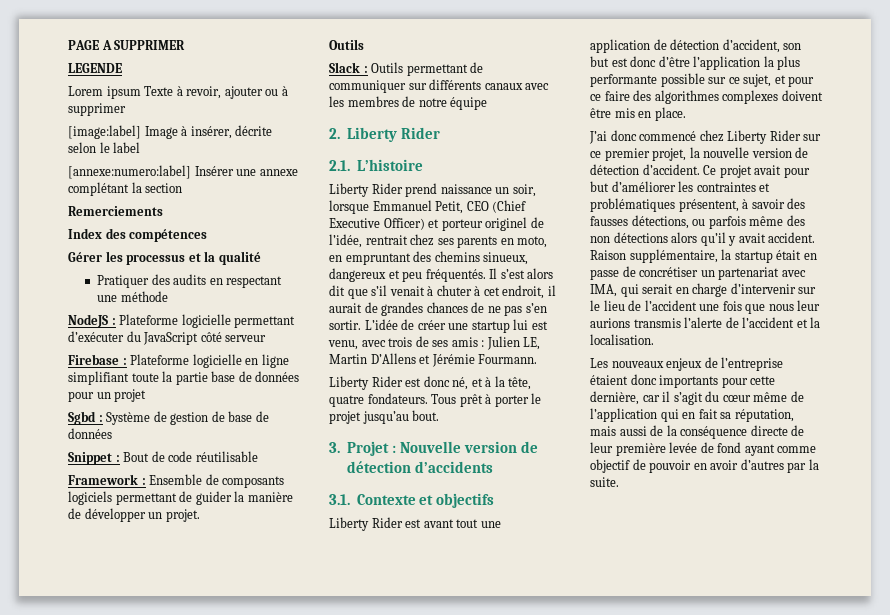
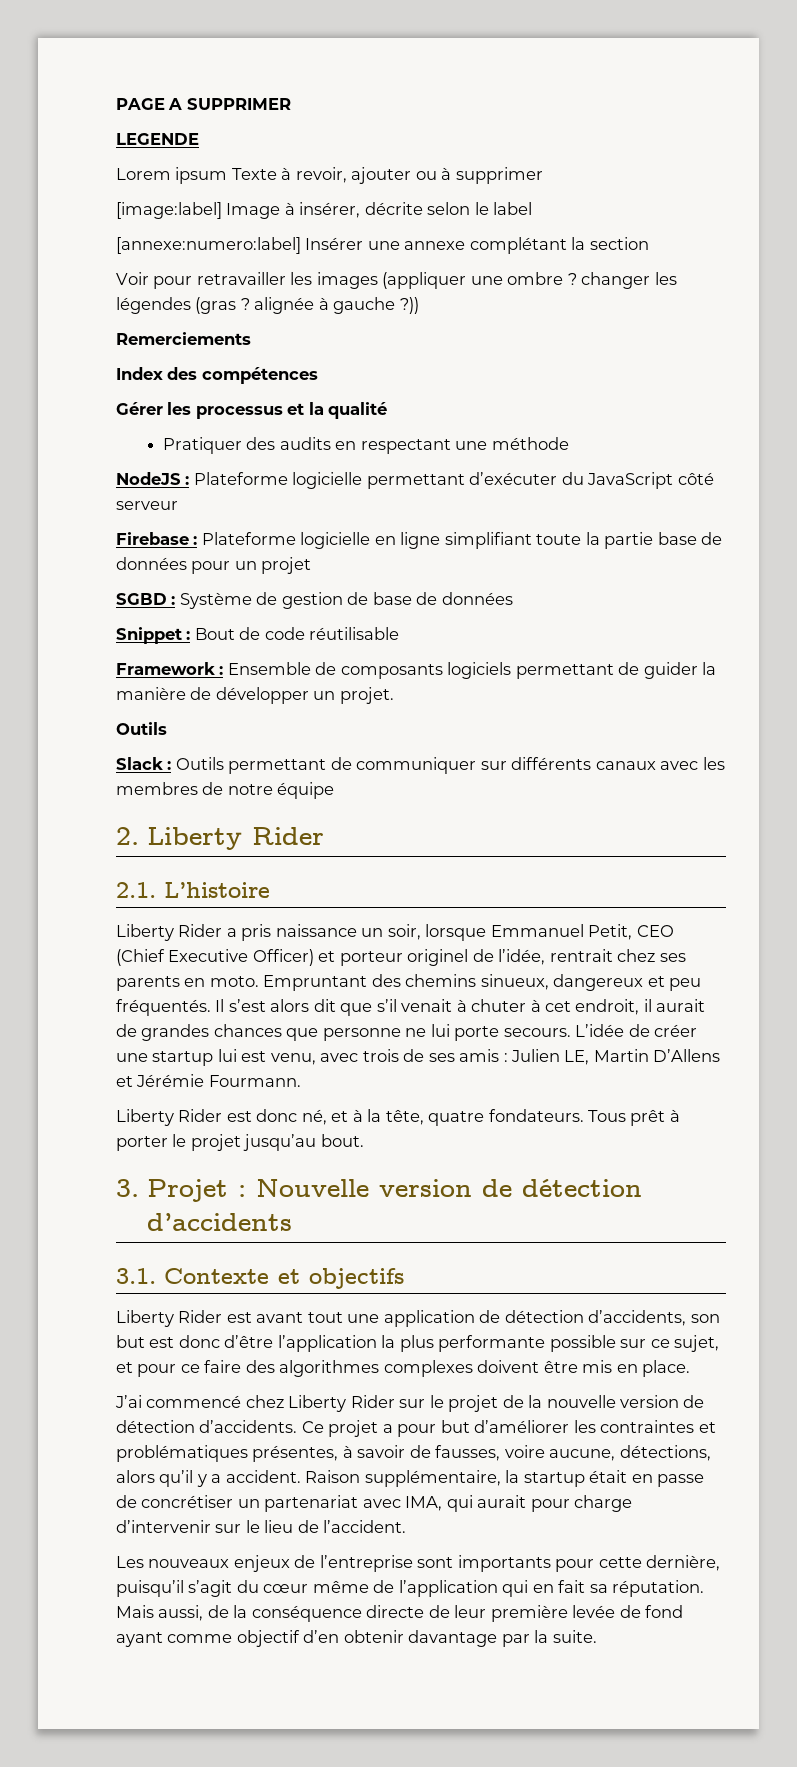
(183, 188) none -> [116,272,677,289] [116,297,419,314] // Voir pour retravailler les images (appliquer une ombre ? changer les légendes (gras ? alignée à gauche ?))
[68,411,96,425] Sgbd -> [116,593,167,605] SGBD
[405,183,438,197] prend -> [226,924,272,941] a pris
[517,236,548,248] [329,253,411,265] moto, en empruntant -> [209,975,368,991] moto. Empruntant
[471,302,547,316] [329,320,361,330] de ne pas s’en sortir. -> [286,1024,571,1041] que personne ne lui porte secours.
[722,39,780,53] d’accident, -> [588,1310,687,1326] d’accidents,
[610,130,637,141] donc -> (142, 1401) none
[590,148,687,161] ce premier projet, -> [429,1395,524,1412] le projet de
[642,164,700,175] d’accident. -> [199,1420,298,1433] d’accidents.
[754,165,782,175] avait -> [382,1424,393,1433] a
[678,199,739,212] présentent, -> [252,1445,339,1462] présentes,
[787,198,806,209] [590,215,805,229] [590,232,668,243] des fausses détections, ou parfois même des non détections -> [409,1445,711,1461] de fausses, voire aucune, détections,
[738,233,766,243] avait -> [211,1474,222,1483] a
[642,284,689,294] serait en -> [477,1495,570,1512] aurait pour
[644,300,821,314] [590,317,821,328] [590,334,654,345] l’accident une fois que nous leur aurions transmis l’alerte de l’accident et la localisation. -> [323,1520,407,1533] l’accident.
[590,374,657,385] étaient donc -> [417,1557,454,1568] sont
[642,391,671,402] car il -> [116,1580,184,1597] puisqu’il
[734,409,794,422] [590,426,647,436] réputation, mais aussi -> [612,1580,705,1597] [116,1605,204,1621] réputation. Mais aussi,
[632,459,784,473] de pouvoir en avoir d’autres -> [303,1630,498,1647] d’en obtenir davantage

